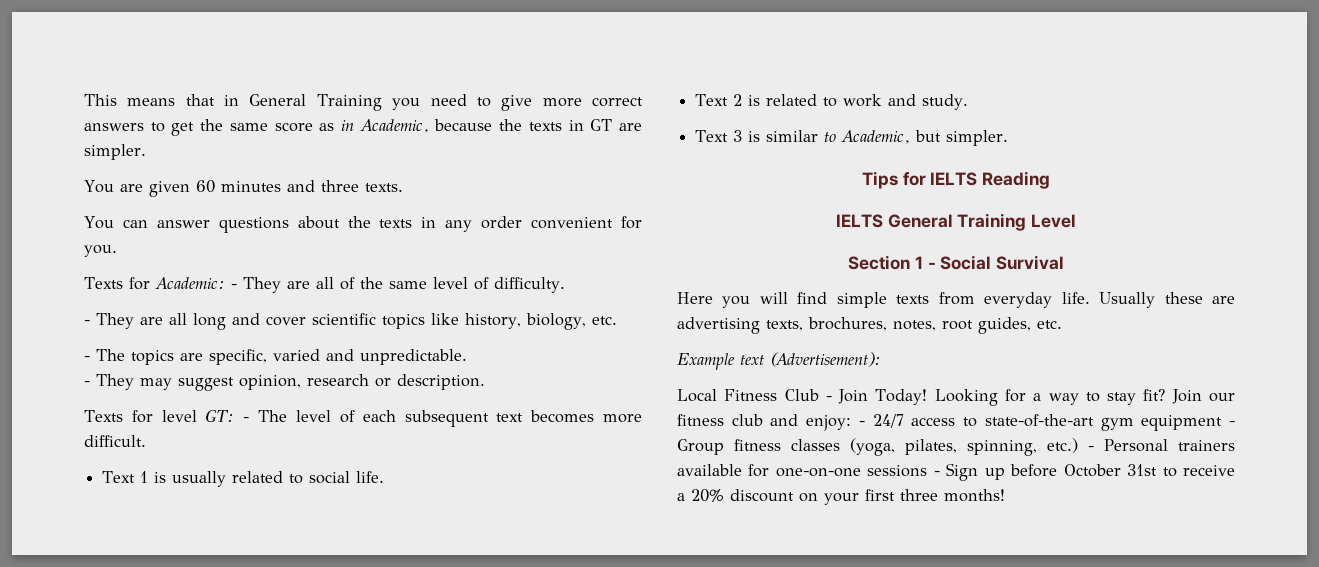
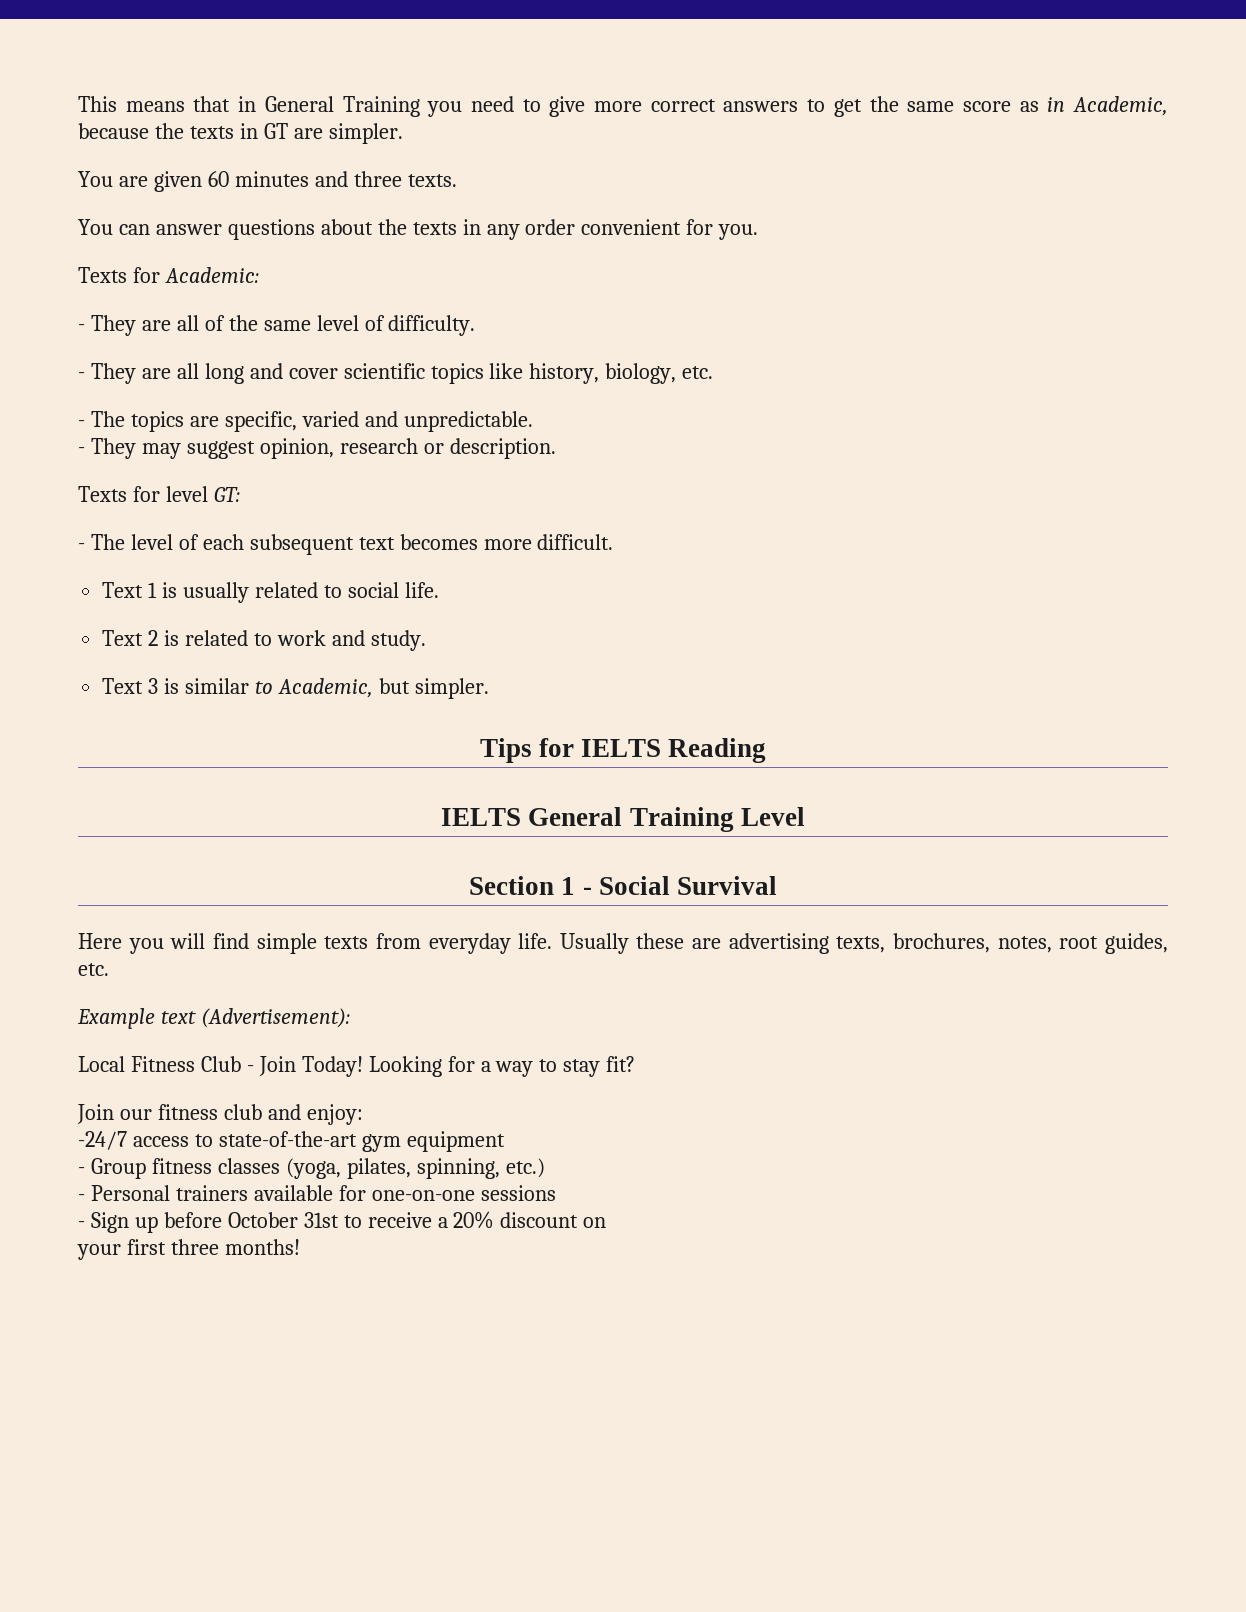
(225, 283) none -> (259, 275) //
(235, 415) none -> (240, 494) //
(1166, 395) none -> (636, 1064) //
[858,414,904,428] - 24/7 -> [78,1131,127,1150] // -24/7
(1223, 423) none -> (505, 1141) //
(1078, 445) none -> (545, 1168) //
(928, 471) none -> (556, 1193) //
(818, 497) none -> (607, 1222) //

